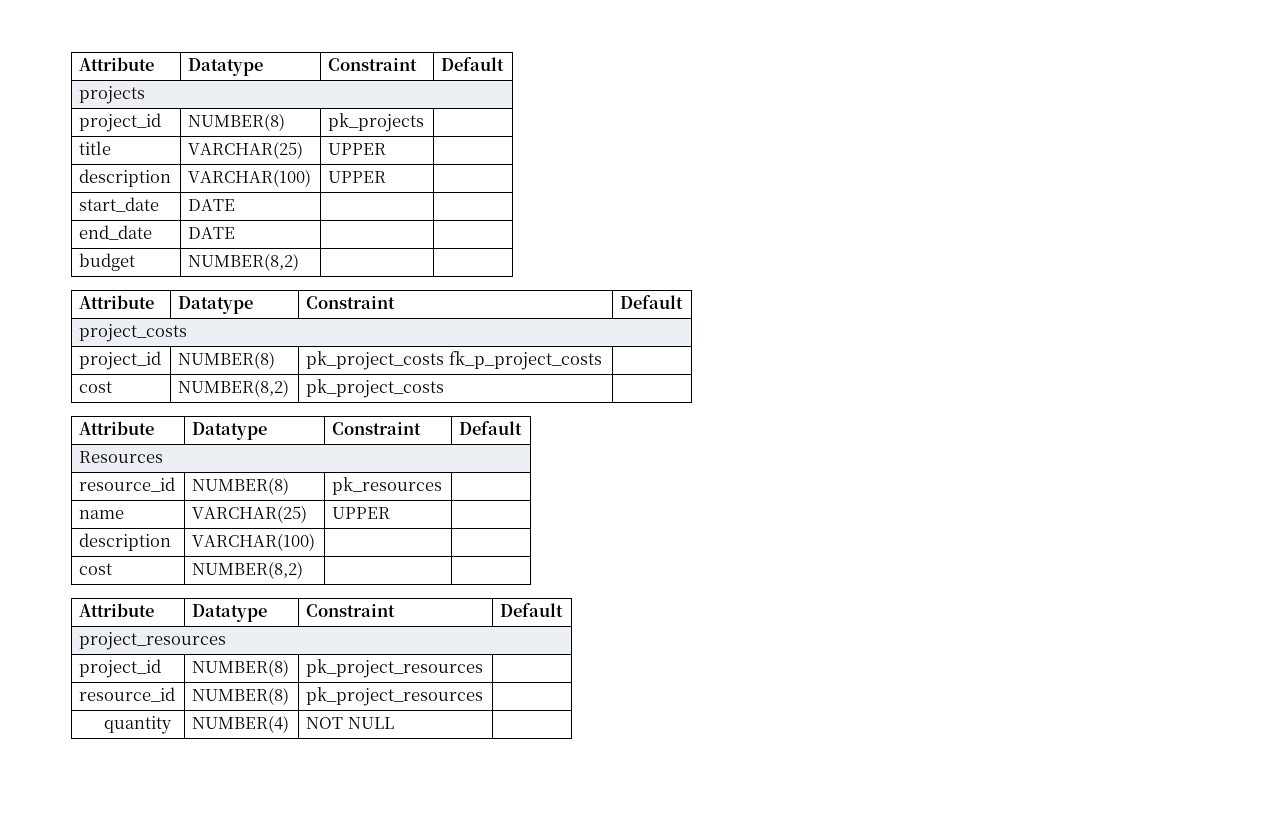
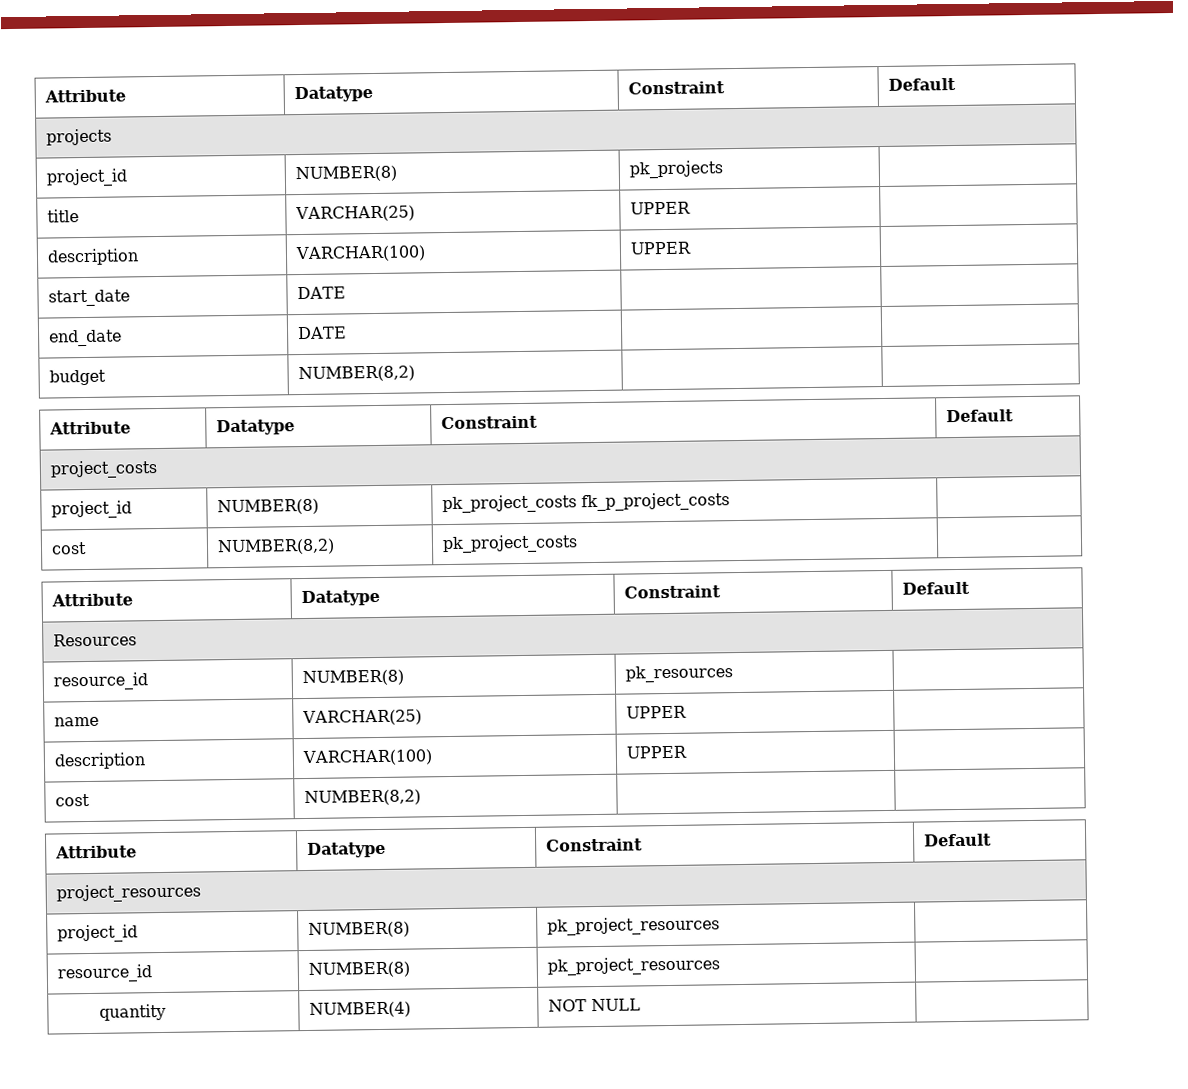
(316, 542) none -> [625,745,687,759] UPPER

